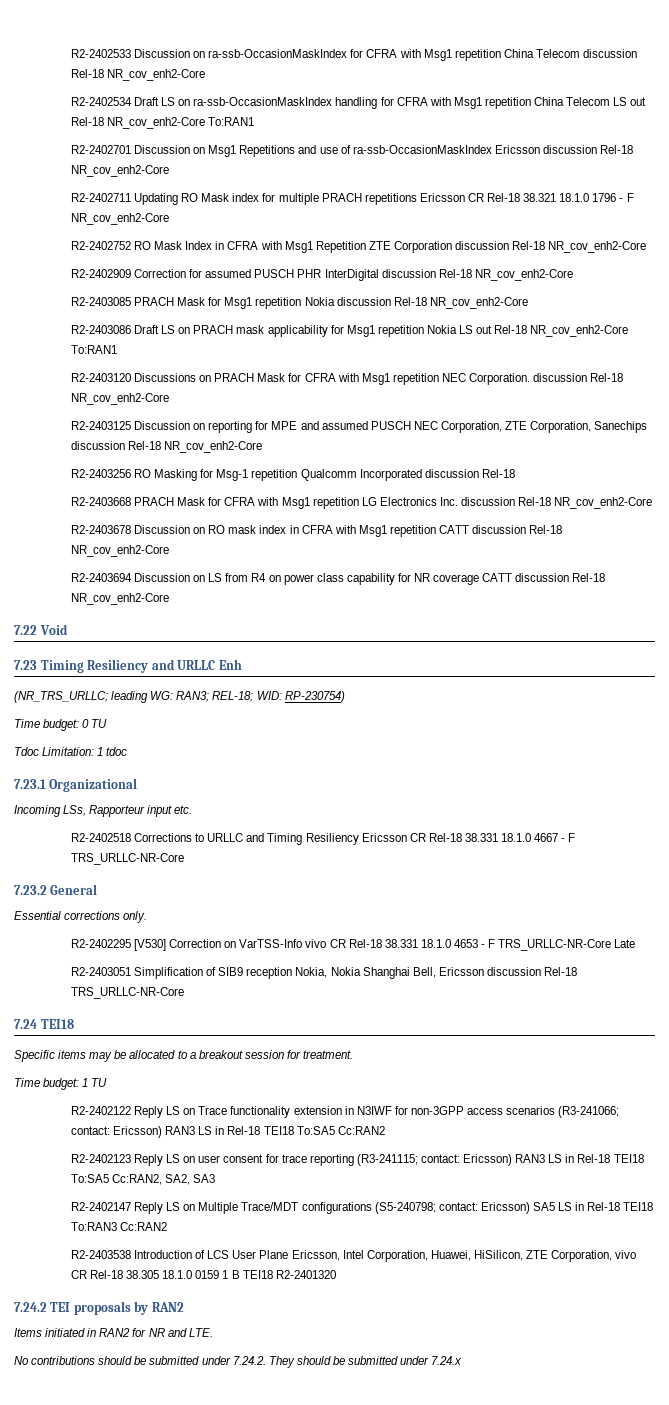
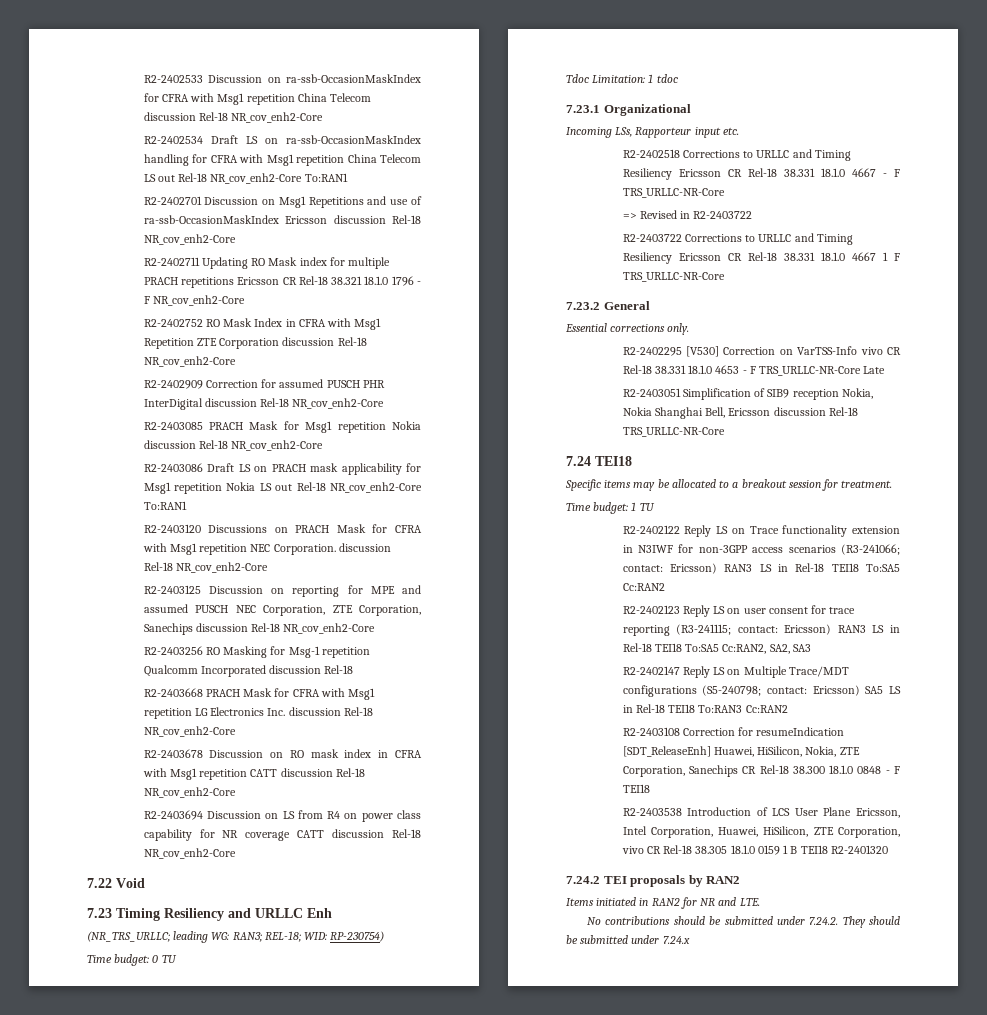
(184, 859) none -> [622,210,753,219] [622,233,853,245] [622,252,900,264] [622,272,725,282] // => Revised in R2-2403722 // R2-2403722 Corrections to URLLC and Timing Resiliency Ericsson CR Rel-18 38.331 18.1.0 4667 1 F TRS_URLLC-NR-Core
(167, 1226) none -> [622,727,845,736] [622,746,860,757] [622,765,900,777] [622,784,650,793] // R2-2403108 Correction for resumeIndication [SDT_ReleaseEnh] Huawei, HiSilicon, Nokia, ZTE Corporation, Sanechips CR Rel-18 38.300 18.1.0 0848 - F TEI18

